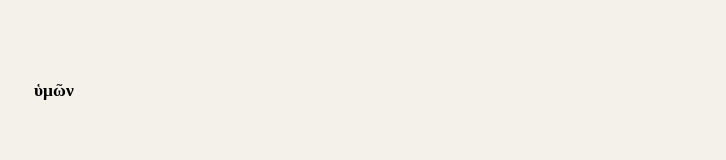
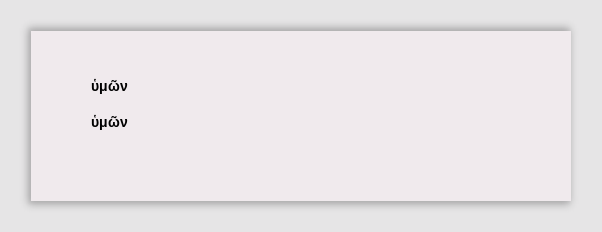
[34,84,74,100] ὑμῶν -> [91,78,128,94] [91,114,128,130] ὑμῶν // ὑμῶν

